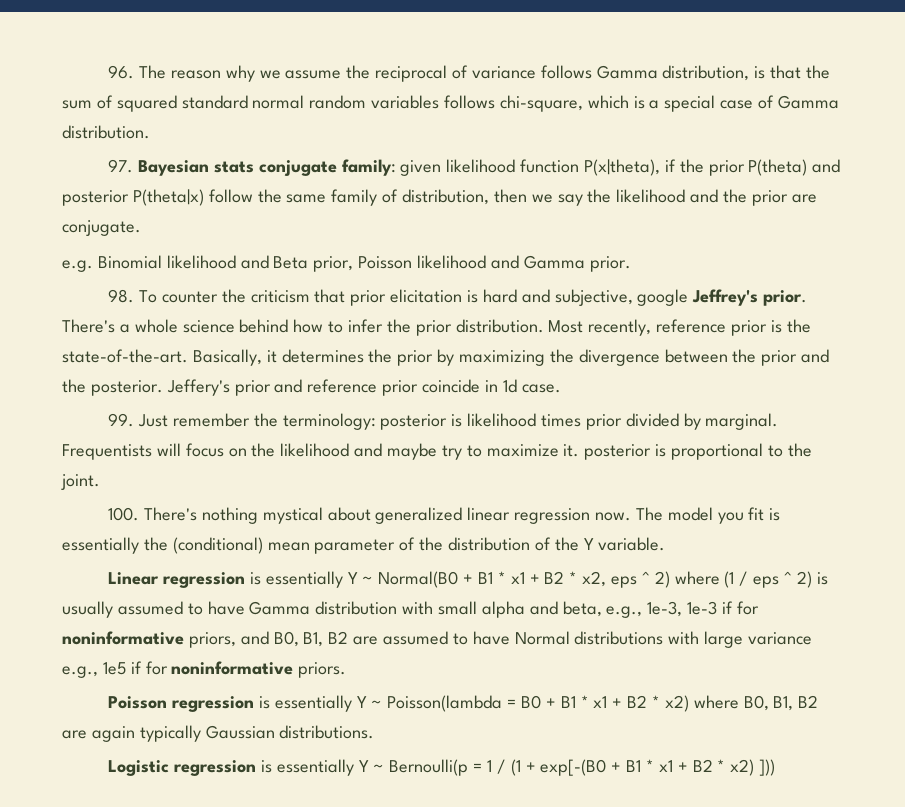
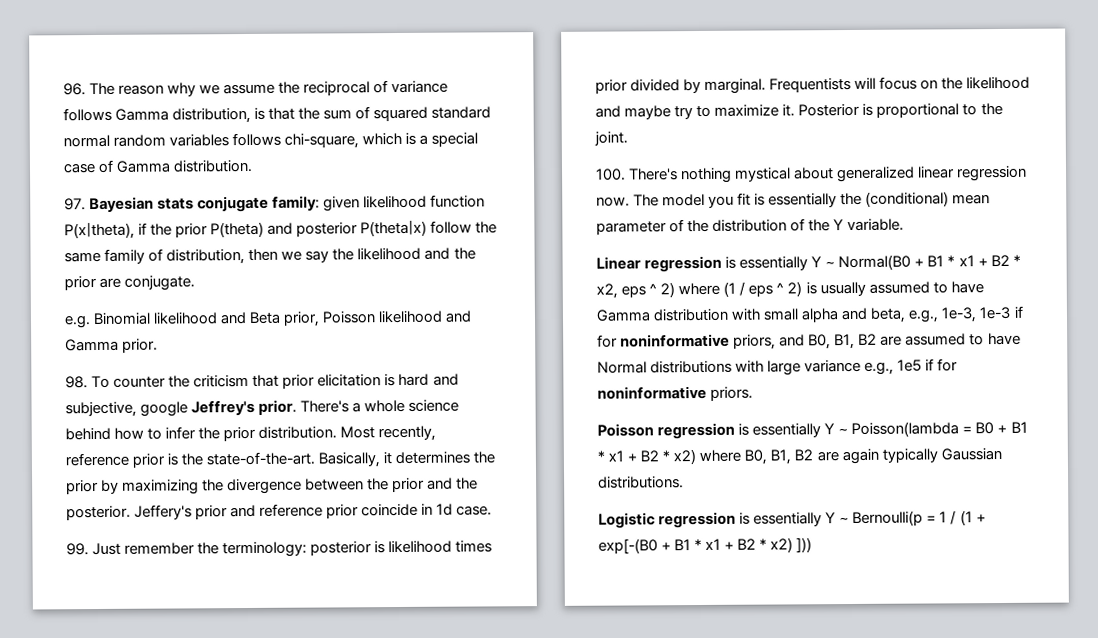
[584,444,652,460] posterior -> [798,103,861,117] Posterior

